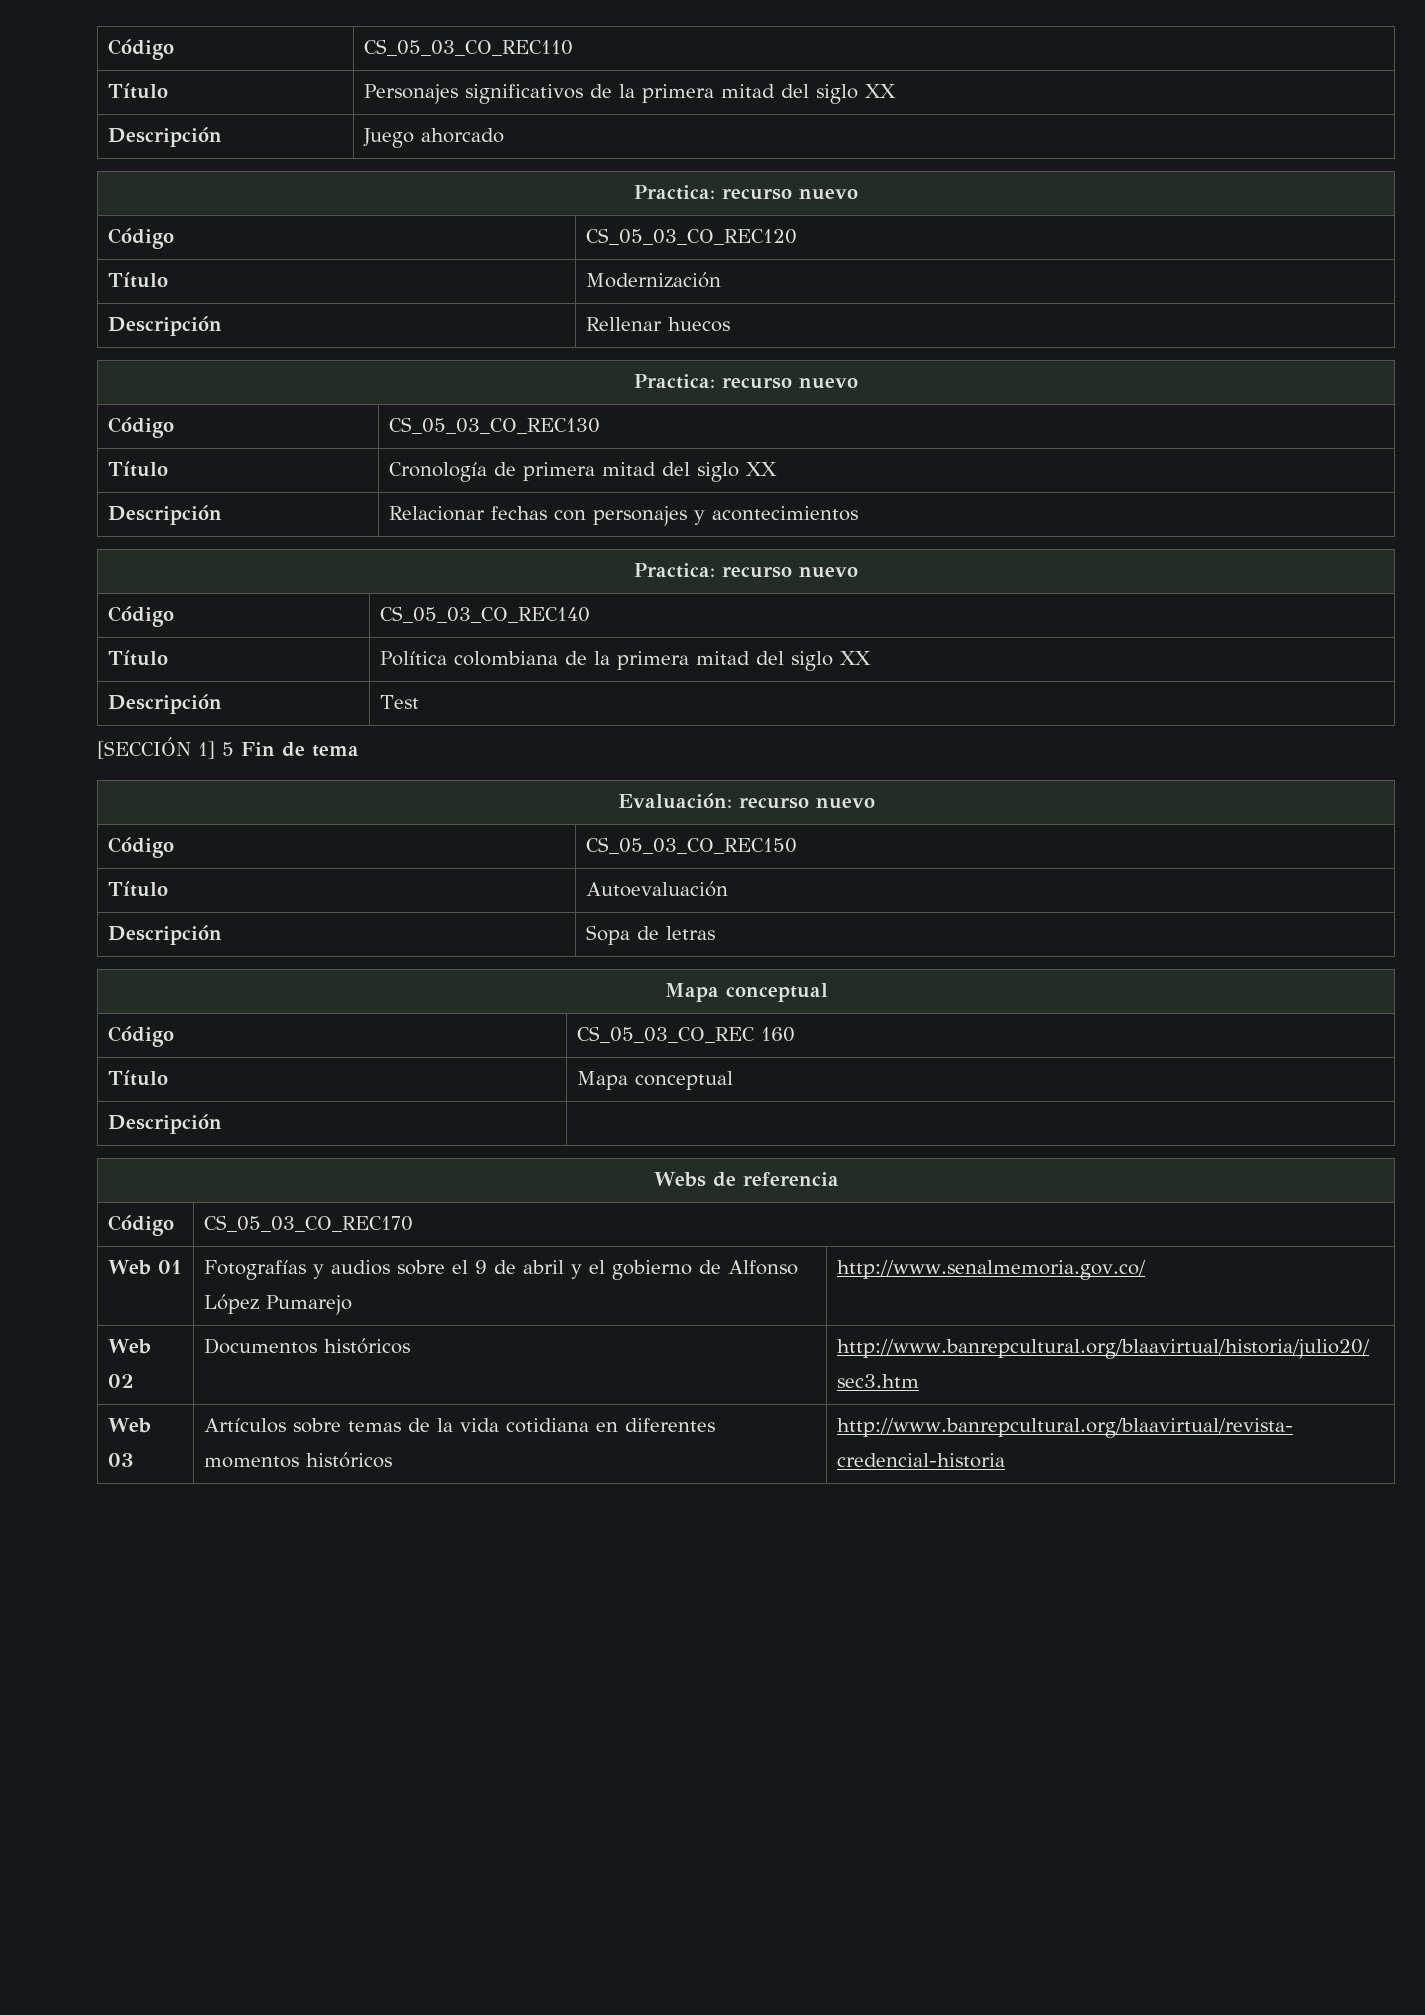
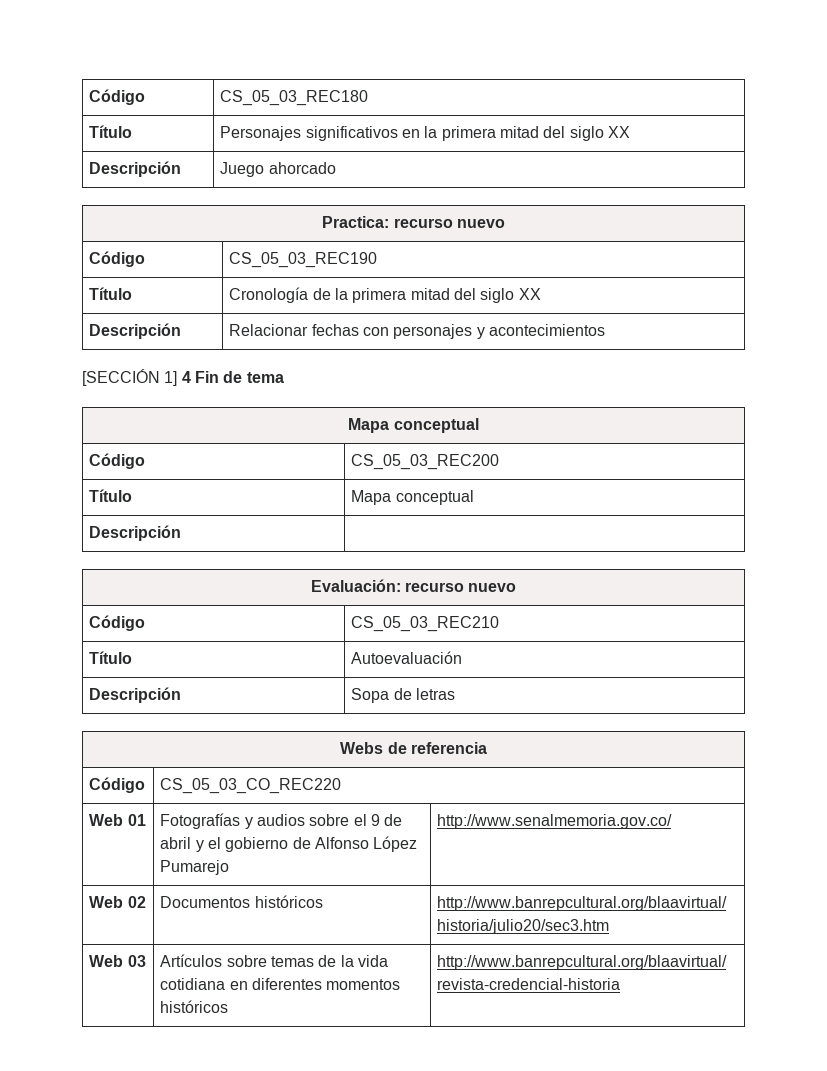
[107,39,174,60] [363,39,573,56] Código | CS_05_03_CO_REC110 -> [89,89,146,105] [220,90,369,106] Código | CS_05_03_REC180
[589,84,612,98] de -> [401,129,420,138] en
[585,228,797,245] [107,272,168,288] [585,272,721,288] [107,316,222,336] [585,317,730,332] [634,374,858,389] [107,417,174,438] [388,417,600,434] CS_05_03_CO_REC120 // Título | Modernización // Descripción | Rellenar huecos // Practica: recurso nuevo // Código | CS_05_03_CO_REC130 -> [229,252,378,268] CS_05_03_REC190
(516, 469) none -> [334,288,348,300] la
[634,563,858,578] [107,606,174,627] [379,606,590,623] [107,650,168,666] [379,651,871,671] [107,694,222,714] [379,695,419,709] [97,737,359,759] // Practica: recurso nuevo // Código | CS_05_03_CO_REC140 // Título | Política colombiana de la primera mitad del siglo XX // Descripción | Test // [SECCIÓN 1] 5 Fin de tema -> [82,369,284,386] [348,418,479,433] [89,453,146,469] [351,454,500,470] [89,489,133,502] [351,490,474,505] [89,525,182,541] // [SECCIÓN 1] 4 Fin de tema // Mapa conceptual // Código | CS_05_03_REC200 // Título | Mapa conceptual // Descripción |
[585,837,797,854] CS_05_03_CO_REC150 -> [351,616,500,632] CS_05_03_REC210
[664,983,828,1002] [107,1026,174,1047] [576,1026,795,1043] [107,1070,168,1086] [576,1071,733,1090] [107,1114,222,1134] // Mapa conceptual // Código | CS_05_03_CO_REC 160 // Título | Mapa conceptual // Descripción | -> (455, 694) none
[203,1215,413,1232] CS_05_03_CO_REC170 -> [160,778,342,794] CS_05_03_CO_REC220

